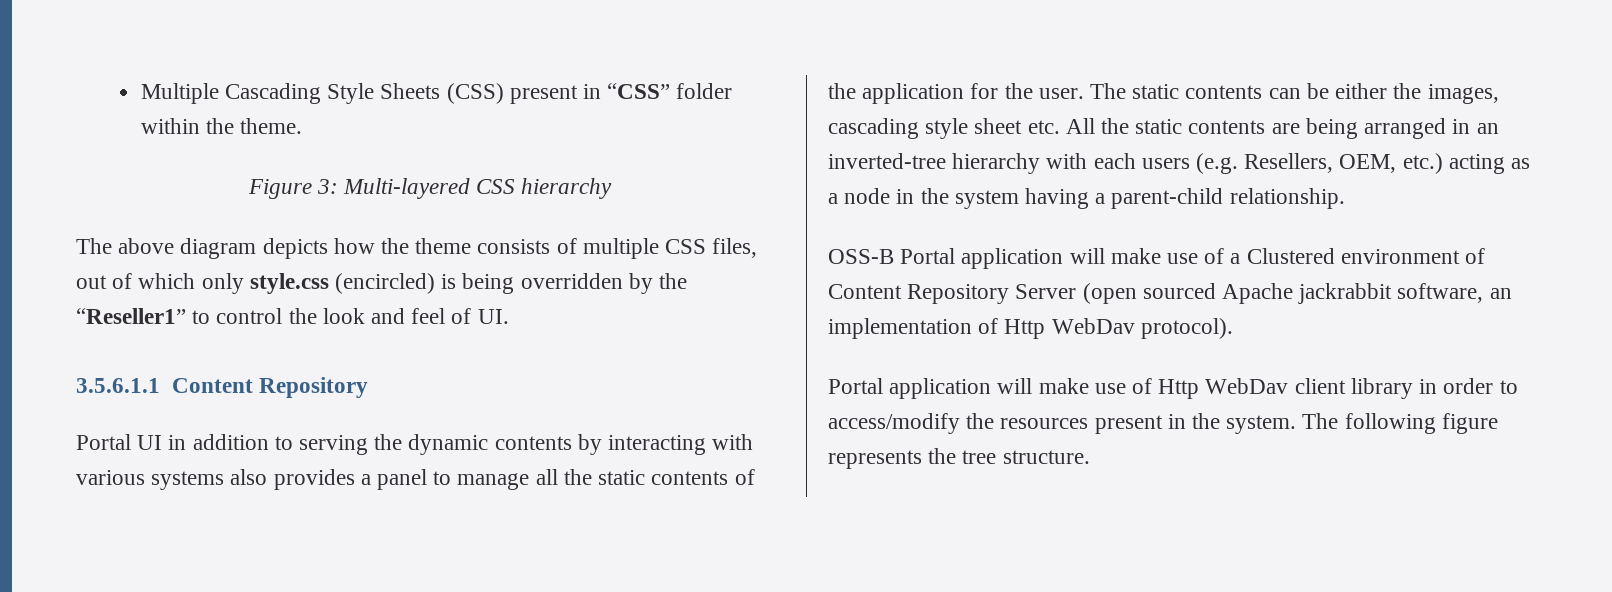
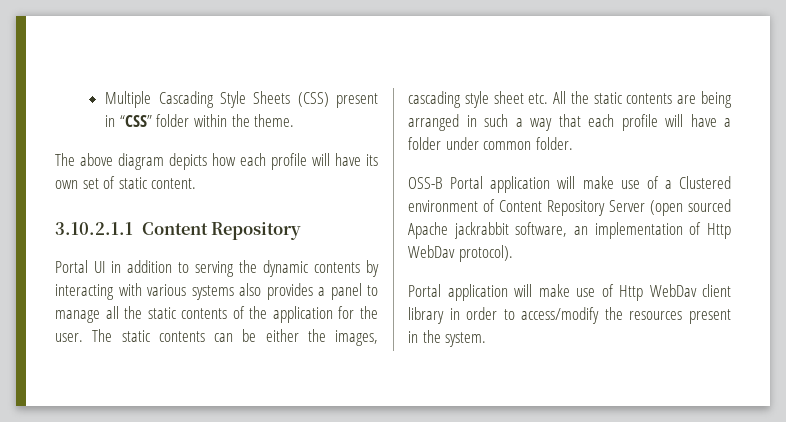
[247,178,613,199] // Figure 3: Multi-layered CSS hierarchy -> (295, 120) none
[381,238,758,259] [76,273,688,294] [76,308,509,324] [76,378,160,393] the theme consists of multiple CSS files, out of which only style.css (encircled) is being overridden by the “Reseller1” to control the look and feel of UI. // 3.5.6.1.1 -> [240,153,378,170] [55,176,197,189] [55,222,133,235] each profile will have its own set of static content. // 3.10.2.1.1
[1476,123,1499,134] [828,153,1531,174] [828,188,1345,209] an inverted-tree hierarchy with each users (e.g. Resellers, OEM, etc.) acting as a node in the system having a parent-child relationship. -> [484,114,731,131] [408,137,573,150] such a way that each profile will have a folder under common folder.
[1302,413,1498,434] [828,448,1090,469] The following figure represents the tree structure. -> (487, 339) none

